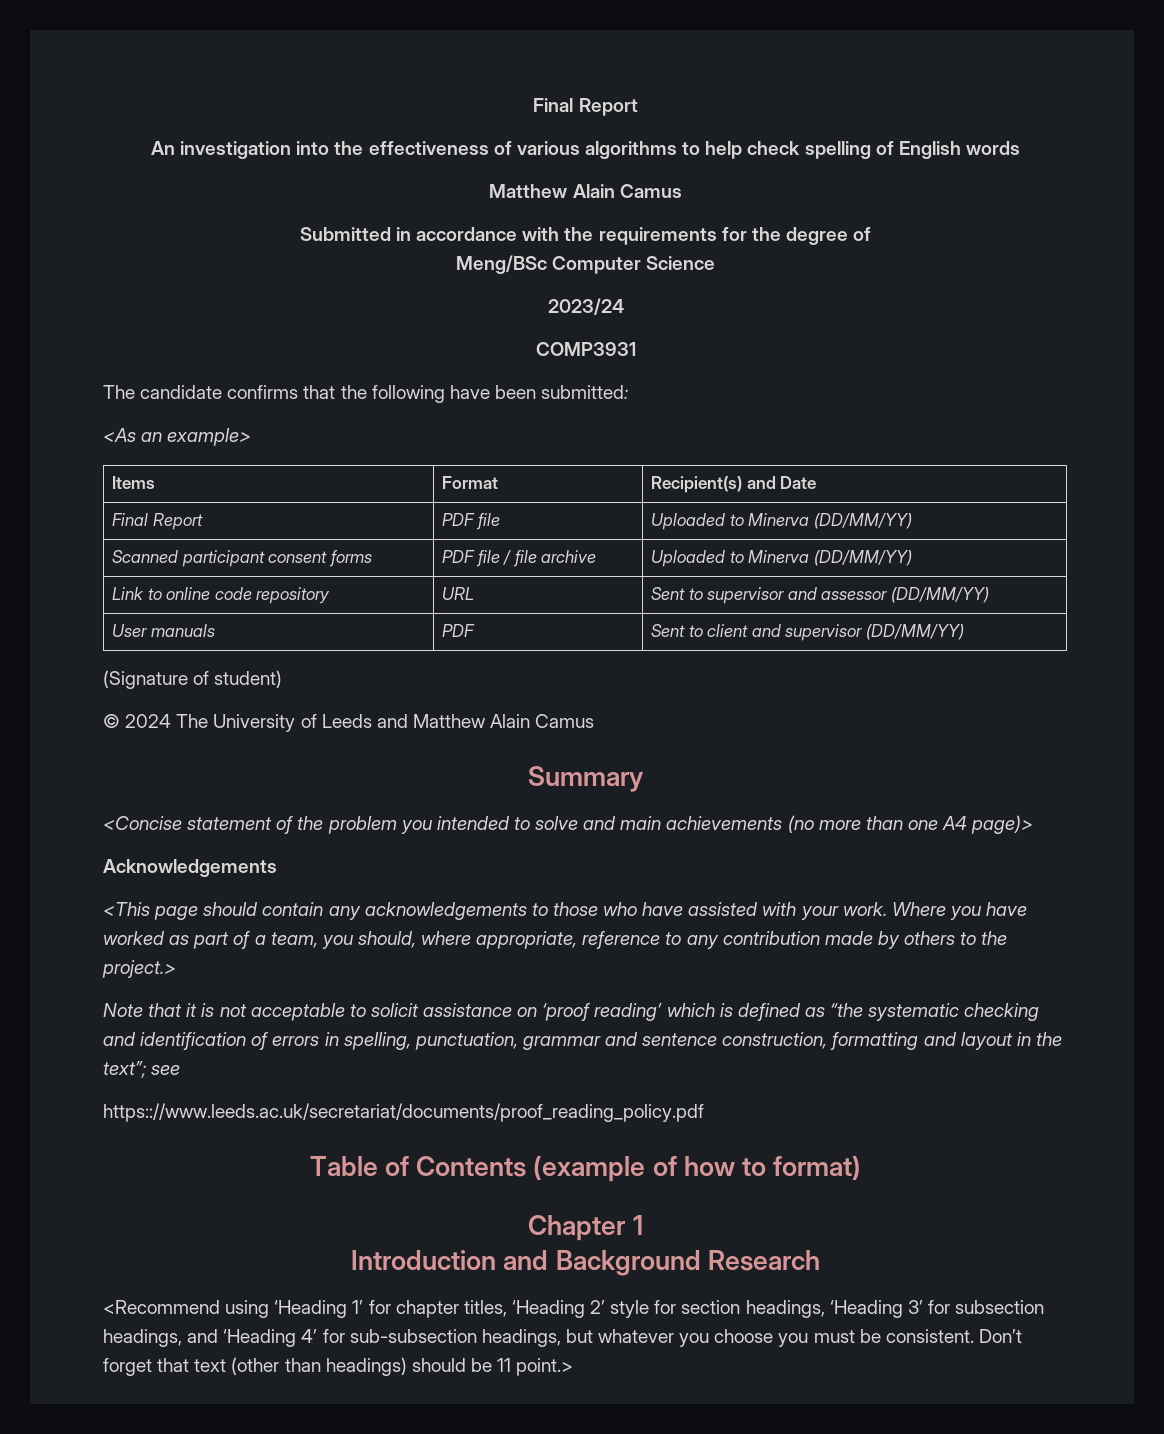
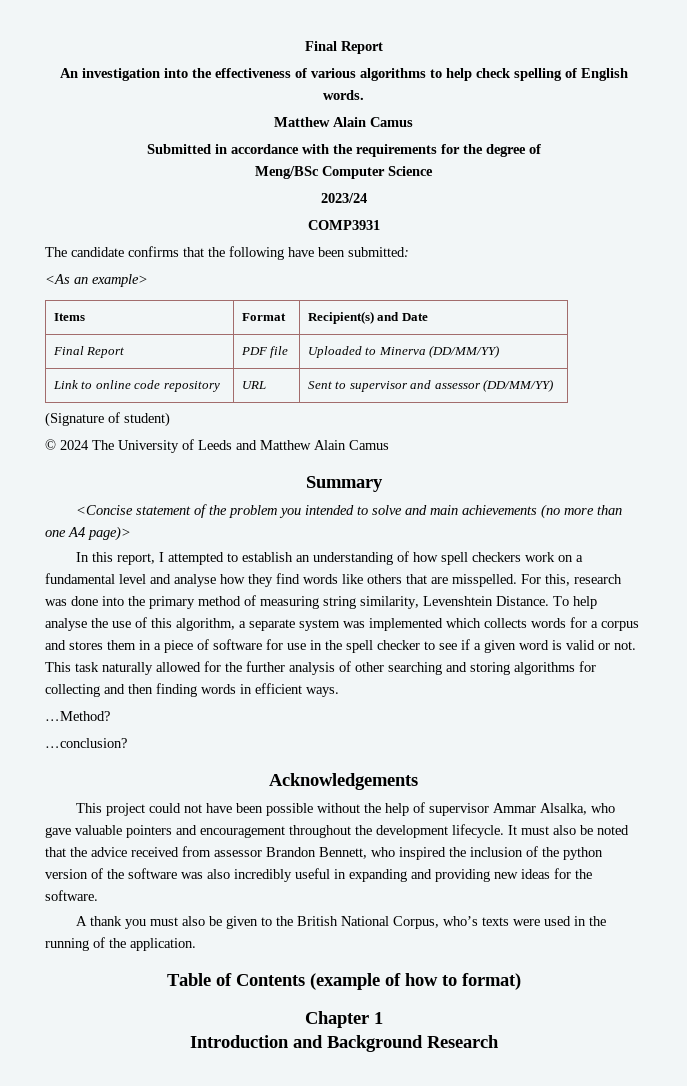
[965,141,1020,155] words -> [323,90,364,100] words.
[112,550,372,567] [442,550,597,567] [651,550,912,567] // Scanned participant consent forms | PDF file / file archive | Uploaded to Minerva (DD/MM/YY) -> (500, 351) none
[112,624,215,637] [442,624,476,637] [651,624,964,641] // User manuals | PDF | Sent to client and supervisor (DD/MM/YY) -> (554, 385) none
[103,859,277,877] [103,902,1028,920] [103,931,1008,949] [102,960,176,978] [103,1003,1040,1021] [103,1032,1062,1050] [103,1061,181,1078] [103,1103,704,1122] Acknowledgements // <This page should contain any acknowledgements to those who have assisted with your work. Where you have worked as part of a team, you should, where appropriate, reference to any contribution made by others to the project.> // Note that it is not acceptable to solicit assistance on ‘proof reading’ which is defined as “the systematic checking and identification of errors in spelling, punctuation, grammar and sentence construction, formatting and layout in the text”; see // https:://www.leeds.ac.uk/secretariat/documents/proof_reading_policy.pdf -> [76,551,584,565] [45,573,622,587] [45,595,597,609] [45,617,639,631] [45,639,636,653] [45,661,596,675] [45,683,339,697] [45,711,110,721] [45,738,127,748] [269,773,418,790] [76,802,616,816] [45,824,629,838] [45,846,603,860] [45,868,592,882] [45,890,98,901] [76,916,607,929] [45,937,196,951] In this report, I attempted to establish an understanding of how spell checkers work on a fundamental level and analyse how they find words like others that are misspelled. For this, research was done into the primary method of measuring string similarity, Levenshtein Distance. To help analyse the use of this algorithm, a separate system was implemented which collects words for a corpus and stores them in a piece of software for use in the spell checker to see if a given word is valid or not. This task naturally allowed for the further analysis of other searching and storing algorithms for collecting and then finding words in efficient ways. // …Method? // …conclusion? // Acknowledgements // This project could not have been possible without the help of supervisor Ammar Alsalka, who gave valuable pointers and encouragement throughout the development lifecycle. It must also be noted that the advice received from assessor Brandon Bennett, who inspired the inclusion of the python version of the software was also incredibly useful in expanding and providing new ideas for the software. // A thank you must also be given to the British National Corpus, who’s texts were used in the running of the application.
[103,1300,1045,1318] [103,1329,1022,1347] [103,1357,574,1376] // <Recommend using ‘Heading 1’ for chapter titles, ‘Heading 2’ style for section headings, ‘Heading 3’ for subsection headings, and ‘Heading 4’ for sub-subsection headings, but whatever you choose you must be consistent. Don’t forget that text (other than headings) should be 11 point.> -> (499, 1041) none

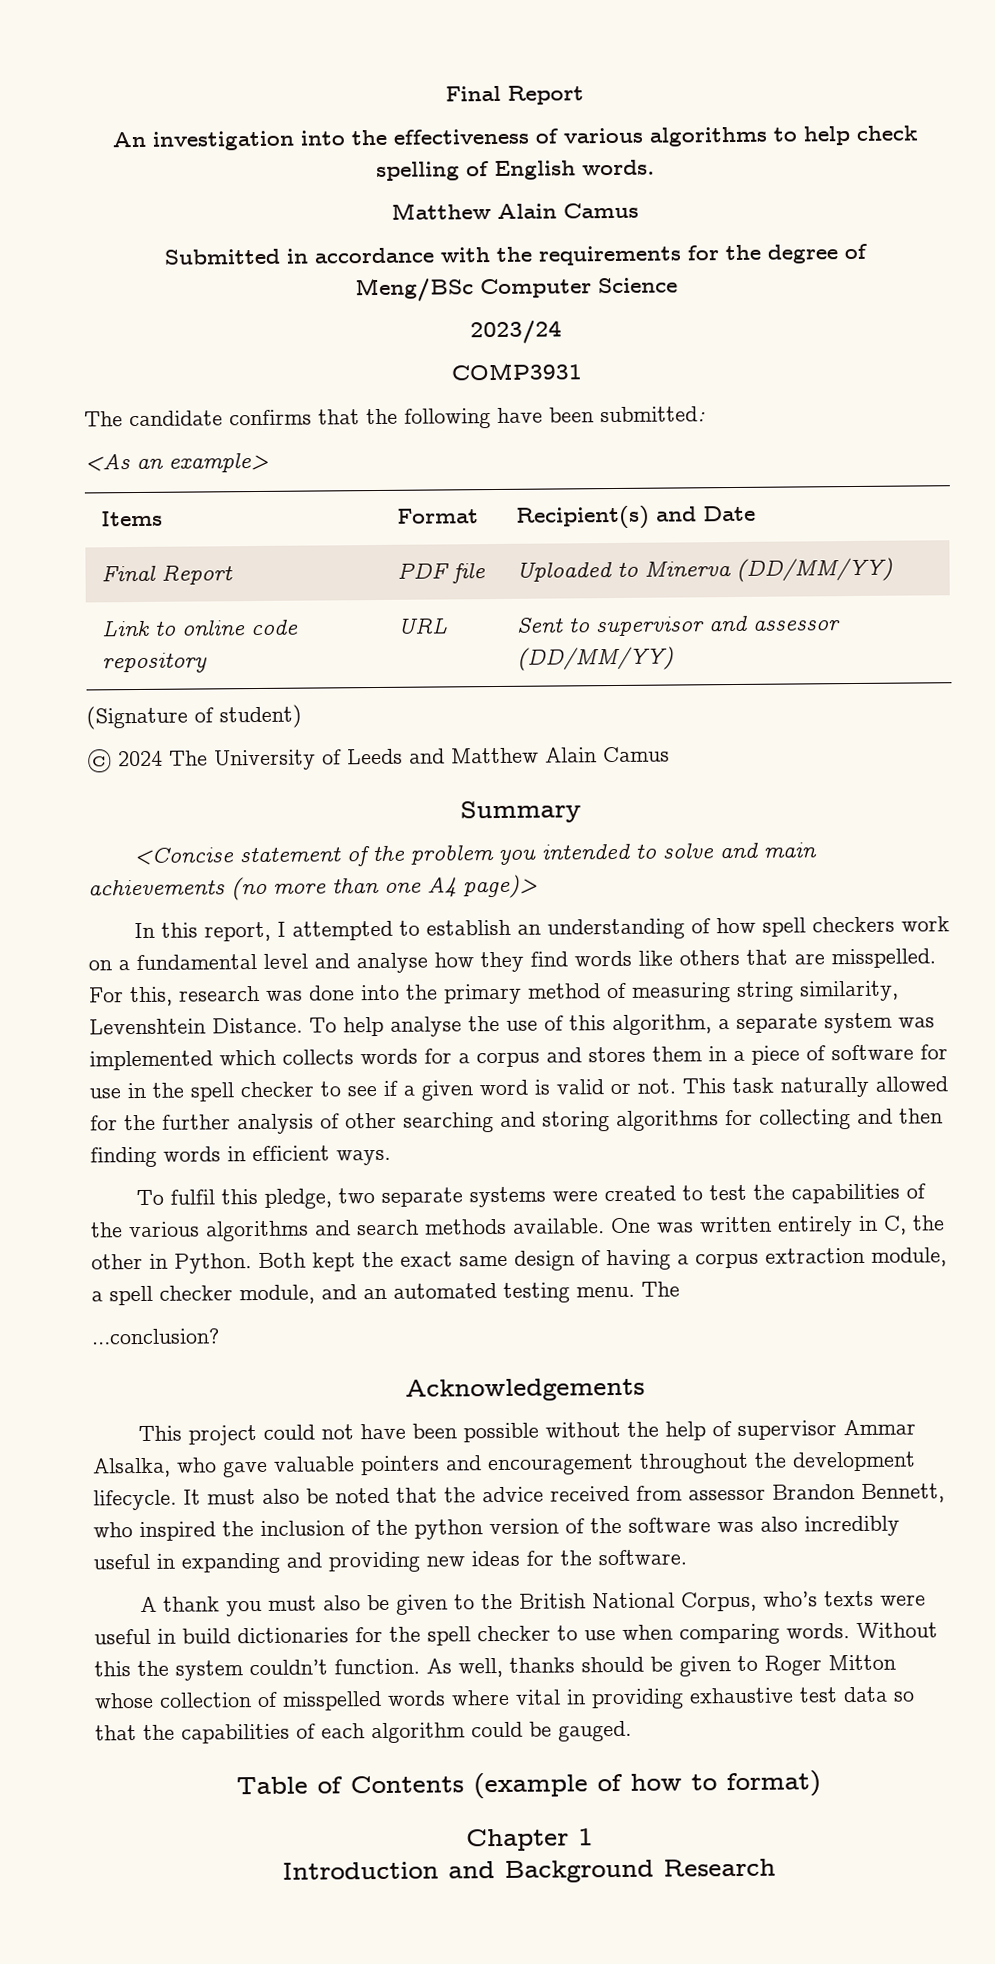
[45,711,110,721] …Method? -> [135,1183,926,1209] [90,1215,945,1242] [91,1247,947,1274] [91,1281,680,1306] To fulfil this pledge, two separate systems were created to test the capabilities of the various algorithms and search methods available. One was written entirely in C, the other in Python. Both kept the exact same design of having a corpus extraction module, a spell checker module, and an automated testing menu. The
[544,916,607,926] [45,937,196,951] used in the running of the application. -> [94,1622,938,1646] [94,1654,896,1681] [94,1686,915,1711] [95,1720,632,1744] useful in build dictionaries for the spell checker to use when comparing words. Without this the system couldn’t function. As well, thanks should be given to Roger Mitton whose collection of misspelled words where vital in providing exhaustive test data so that the capabilities of each algorithm could be gauged.

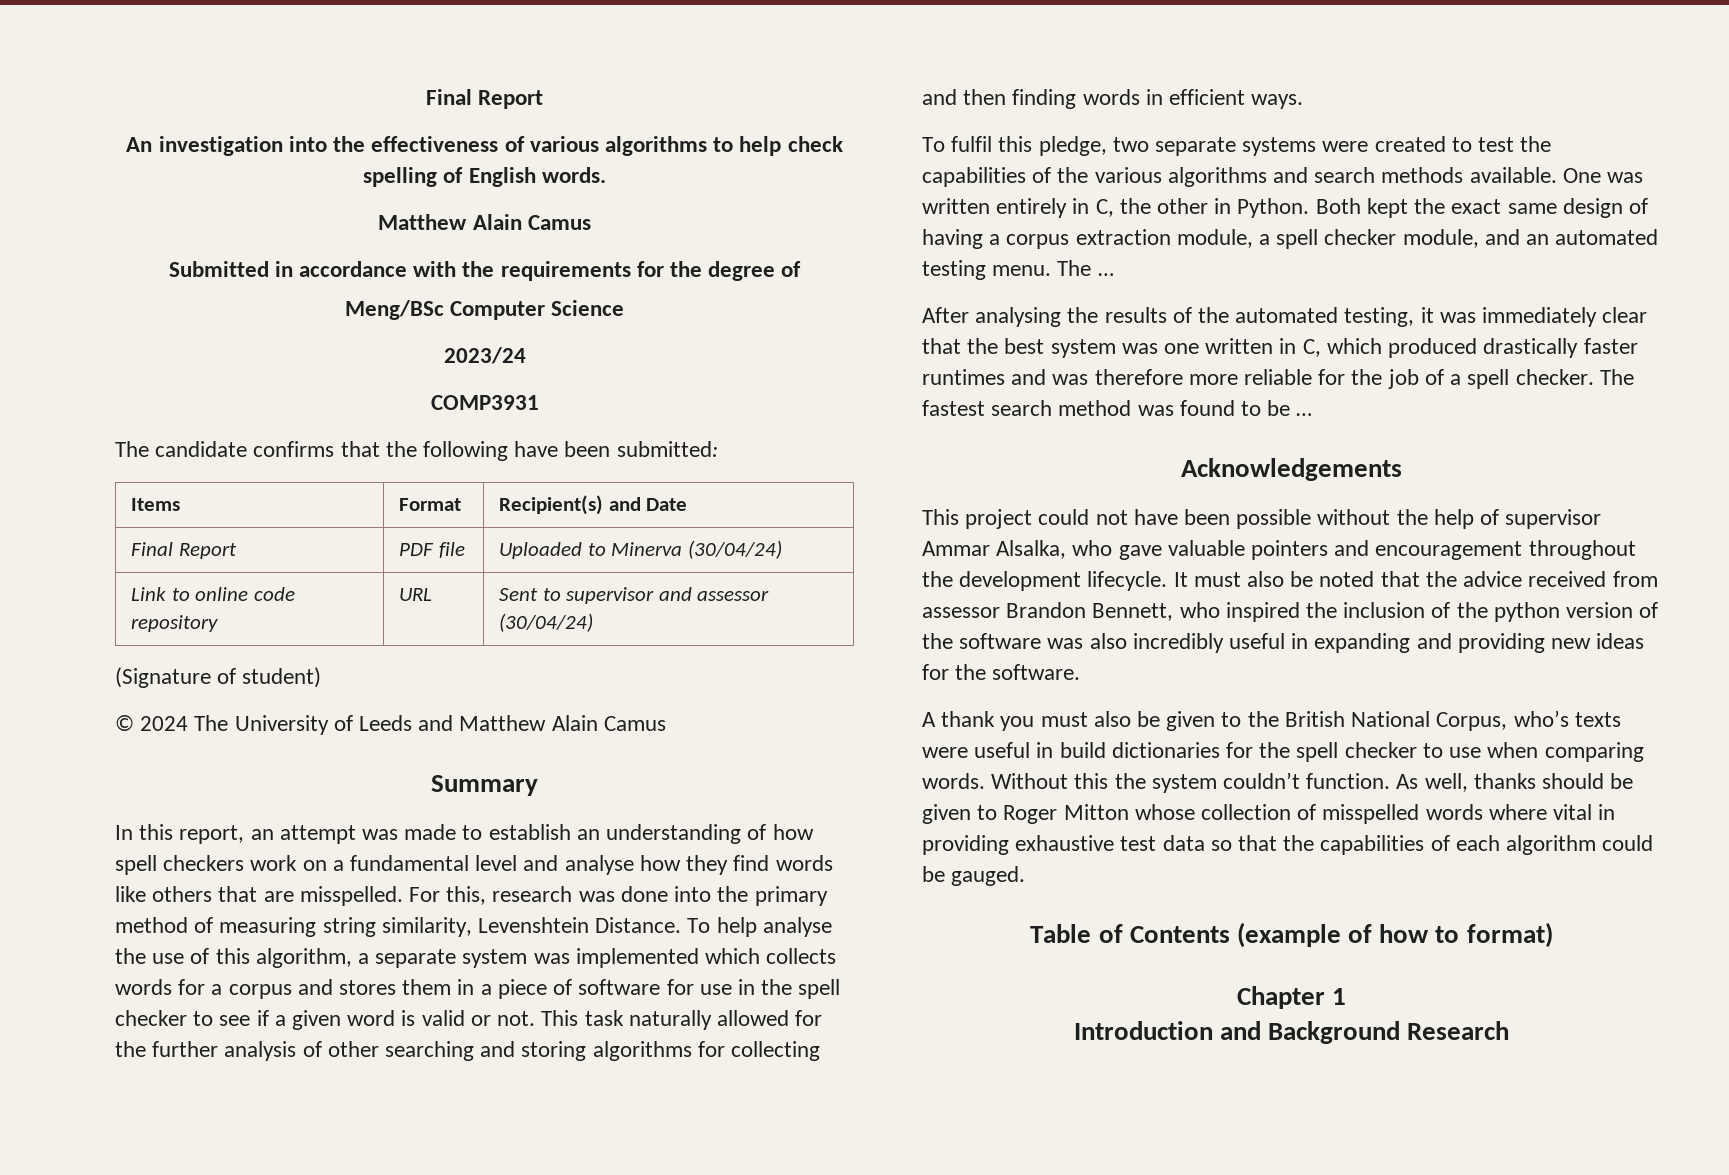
[84,452,269,473] // <As an example> -> (718, 449) none
[736,557,894,582] (DD/MM/YY) -> [687,540,782,559] (30/04/24)
[517,646,675,671] (DD/MM/YY) -> [499,613,594,632] (30/04/24)
[132,842,817,867] [88,874,538,901] // <Concise statement of the problem you intended to solve and main achievements (no more than one A4 page)> -> (538, 785) none
[276,920,393,941] I attempted -> [250,824,457,844] an attempt was made
[91,1328,220,1345] // …conclusion? -> [1097,273,1114,276] [922,307,1648,327] [922,338,1638,358] [922,369,1634,389] [922,400,1313,416] … // After analysing the results of the automated testing, it was immediately clear that the best system was one written in C, which produced drastically faster runtimes and was therefore more reliable for the job of a spell checker. The fastest search method was found to be …

